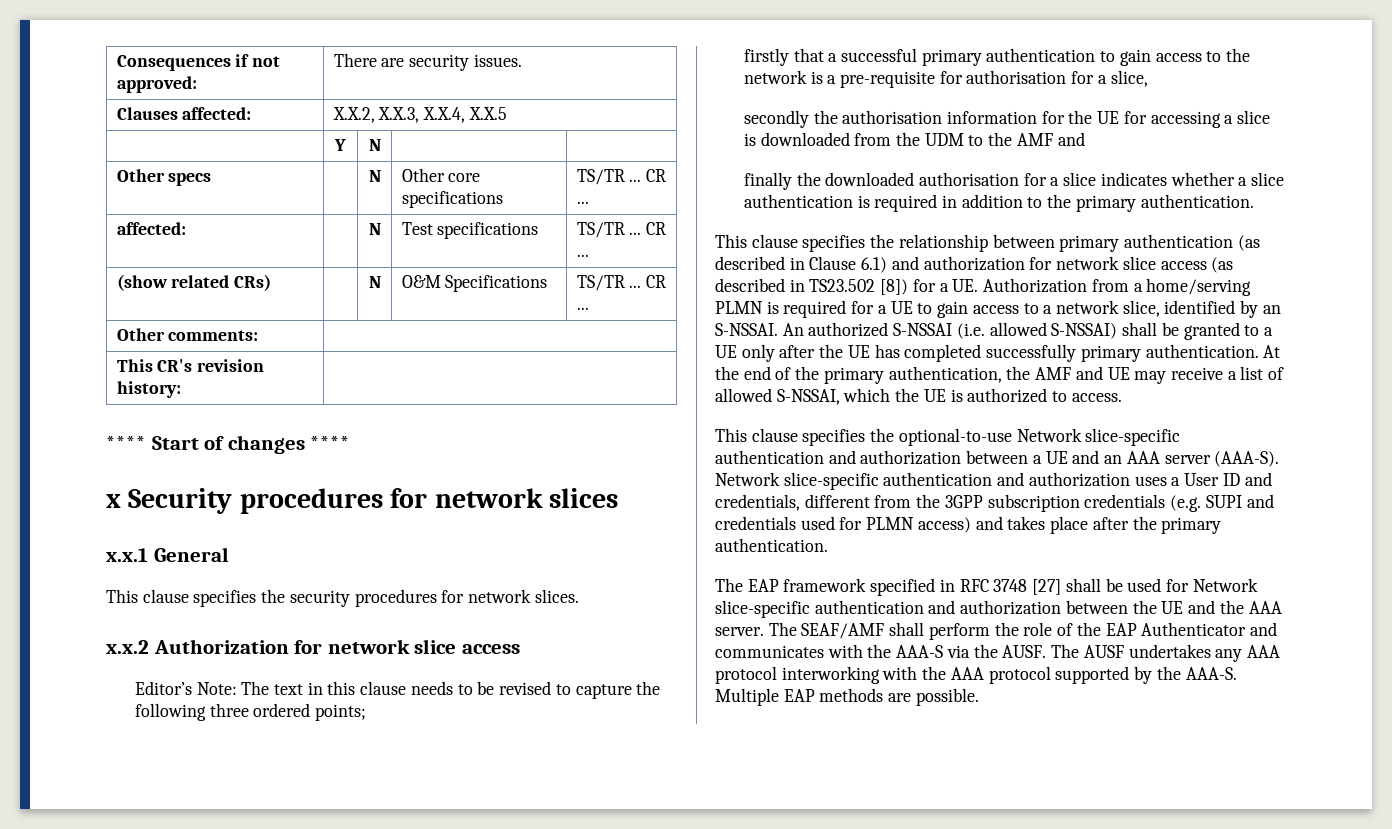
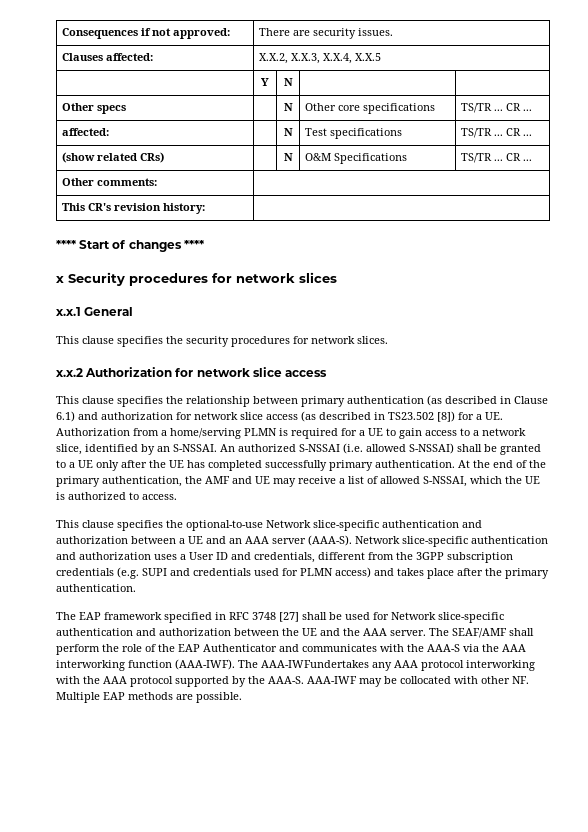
[134,681,661,699] [134,703,367,721] [743,48,1251,66] [743,70,1148,88] [743,110,1271,128] [743,132,1085,146] [743,172,1285,190] [743,194,1254,212] // Editor’s Note: The text in this clause needs to be revised to capture the following three ordered points; // firstly that a successful primary authentication to gain access to the network is a pre-requisite for authorisation for a slice, // secondly the authorisation information for the UE for accessing a slice is downloaded from the UDM to the AMF and // finally the downloaded authorisation for a slice indicates whether a slice authentication is required in addition to the primary authentication. -> (328, 373) none
[1002,644,1211,658] AUSF. The AUSF undertakes -> [502,644,526,652] [56,659,369,671] AAA interworking function (AAA-IWF). The AAA-IWFundertakes
(1237, 673) none -> [307,676,529,687] AAA-IWF may be collocated with other NF.

